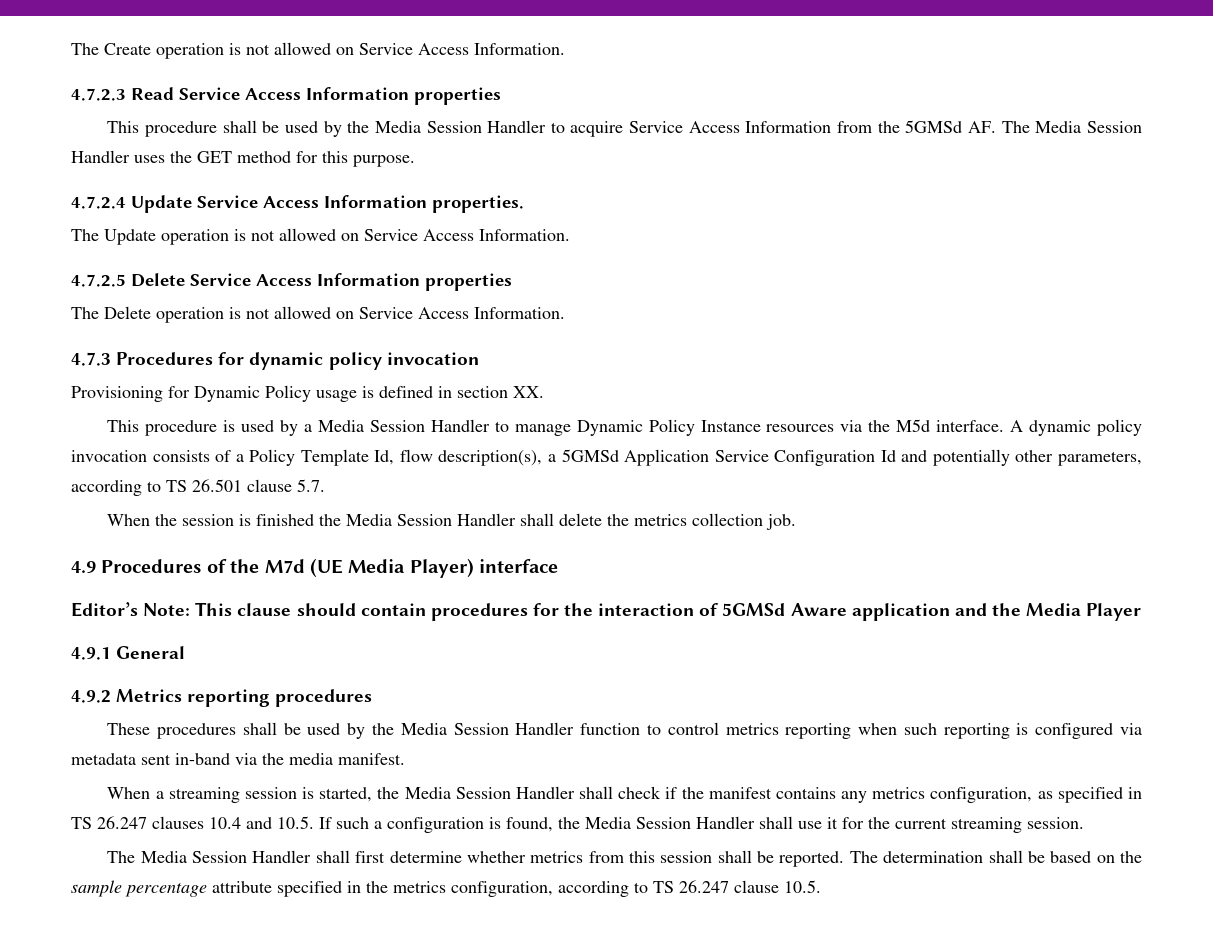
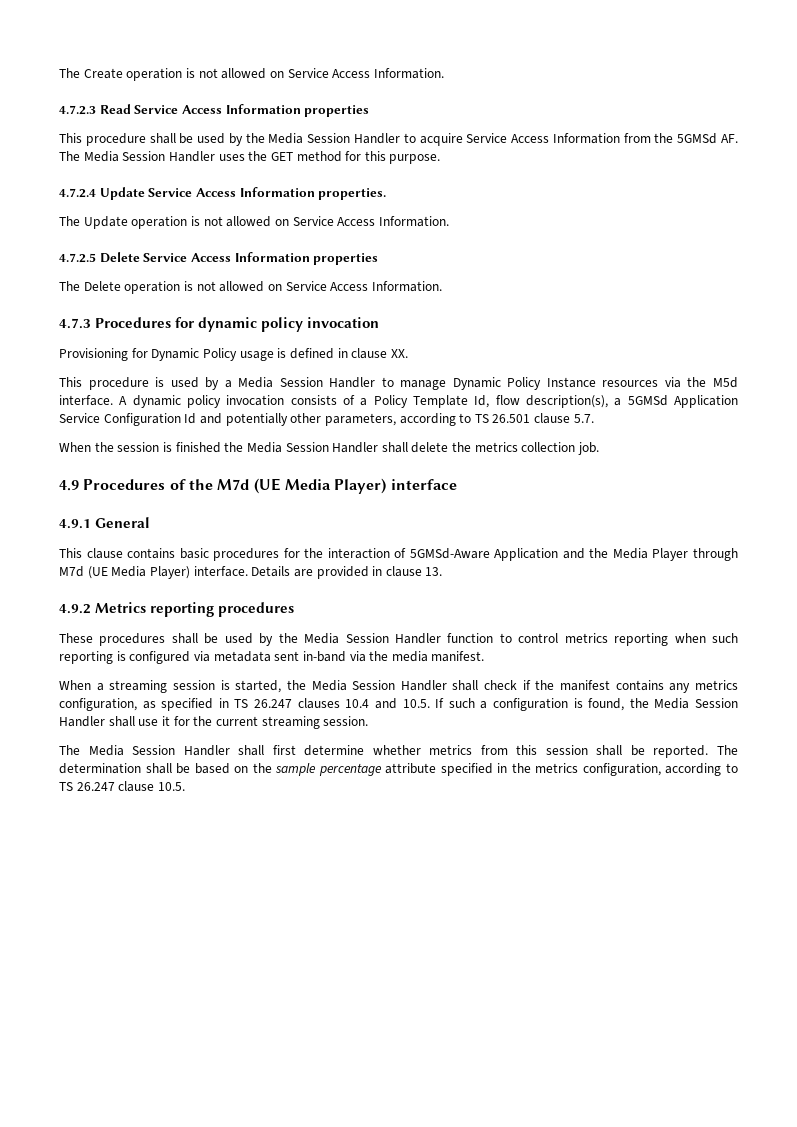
[457,386,508,398] section -> [351,348,388,359] clause
[71,602,426,617] Editor’s Note: This clause should contain -> [59,517,151,529] [59,548,209,559] 4.9.1 General // This clause contains basic
[722,603,950,621] 5GMSd Aware application -> [409,548,559,561] 5GMSd-Aware Application
[71,646,186,660] // 4.9.1 General -> [693,548,738,561] [59,566,443,579] through M7d (UE Media Player) interface. Details are provided in clause 13.

